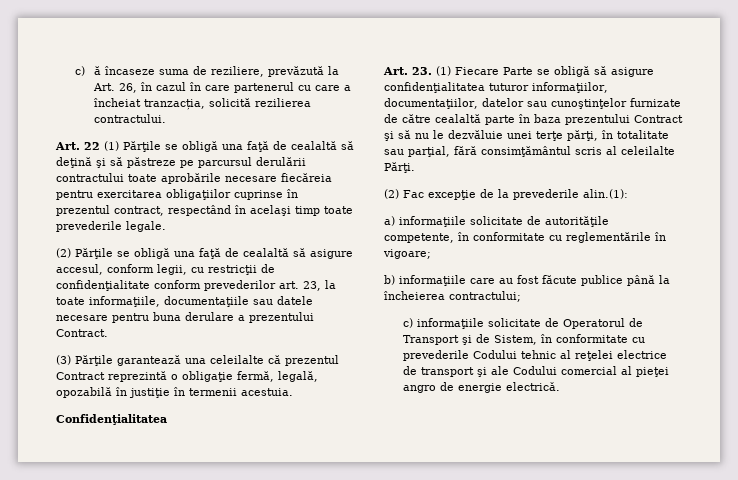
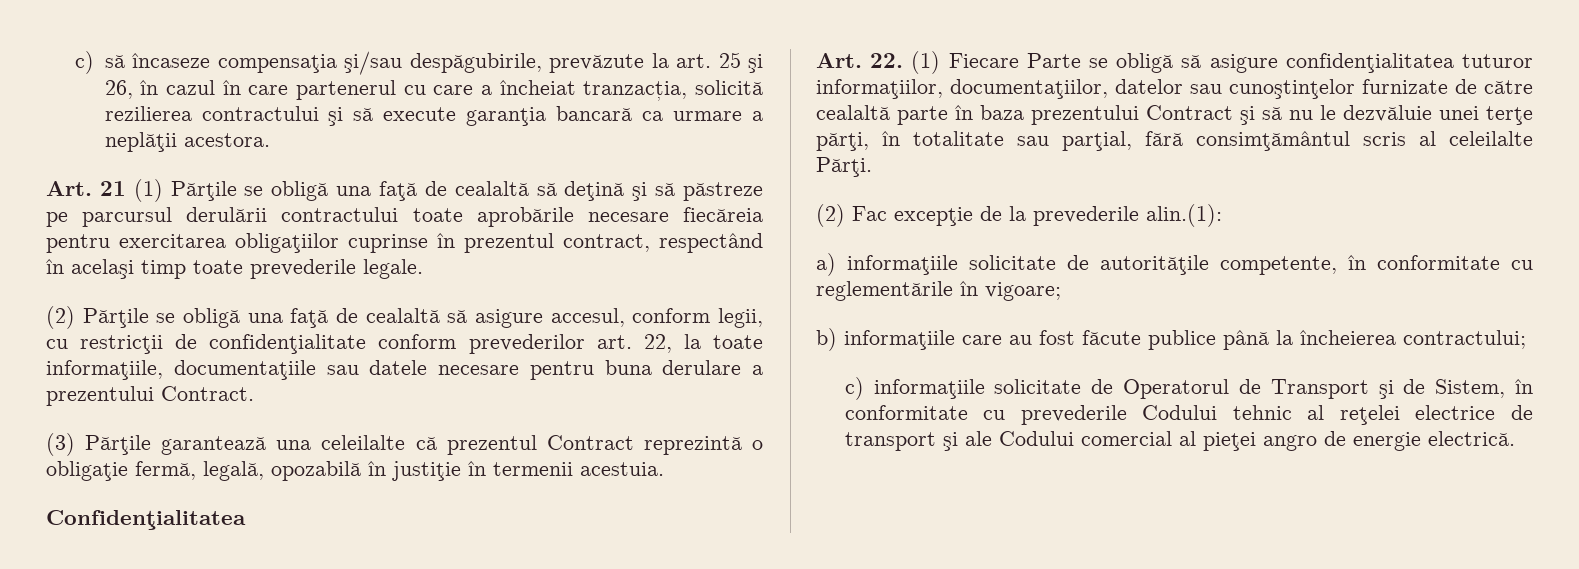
[74,66,339,77] [92,83,115,91] c) ă încaseze suma de reziliere, prevăzută la Art. -> [74,51,763,75] c) să încaseze compensaţia şi/sau despăgubirile, prevăzute la art. 25 şi
[93,114,166,123] [55,142,100,150] contractului. // Art. 22 -> [201,106,764,126] [104,132,270,152] [46,181,126,196] contractului şi să execute garanţia bancară ca urmare a neplăţii acestora. // Art. 21
[303,281,321,291] 23, -> [643,334,672,353] 22,
[412,67,432,75] 23. -> [870,53,904,68] 22.
[505,382,560,391] electricǎ. -> [1427,431,1515,446] electrică.

